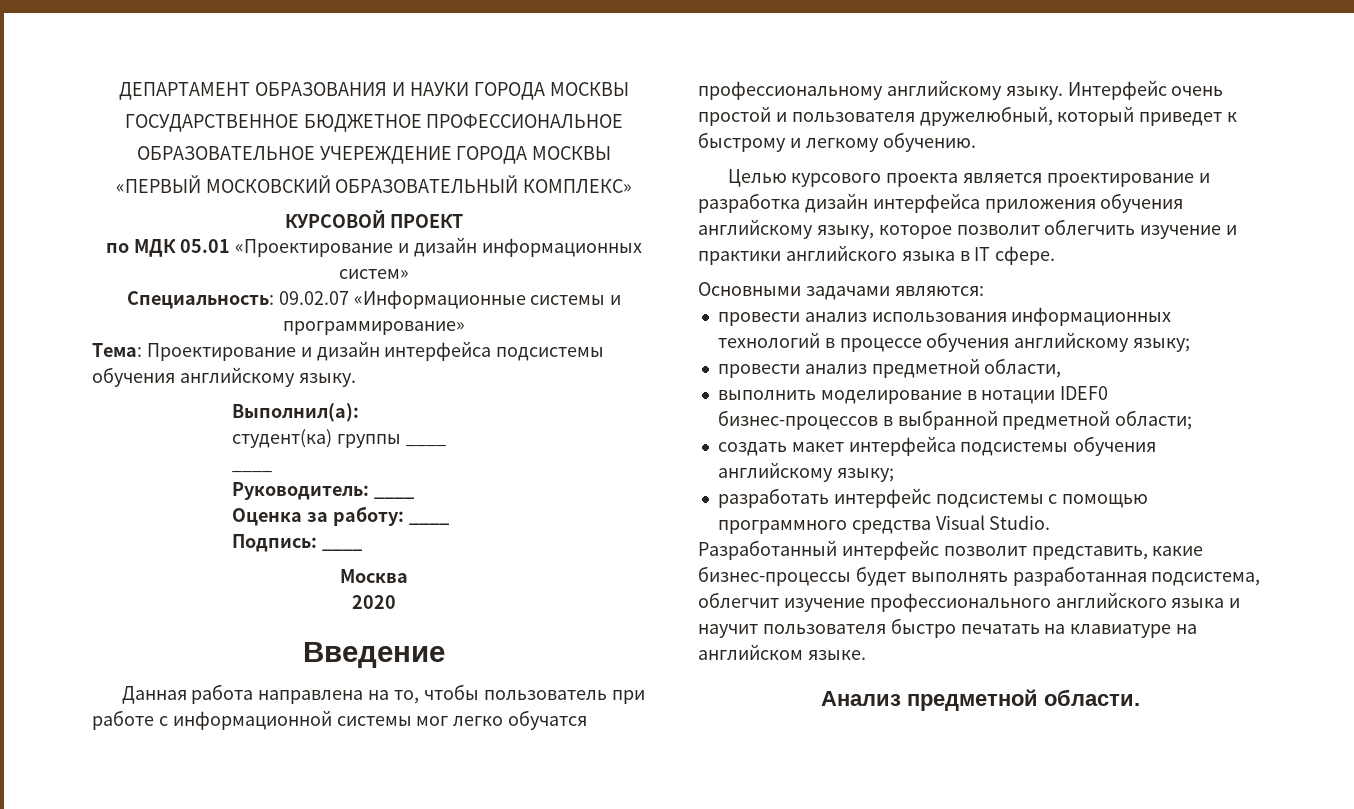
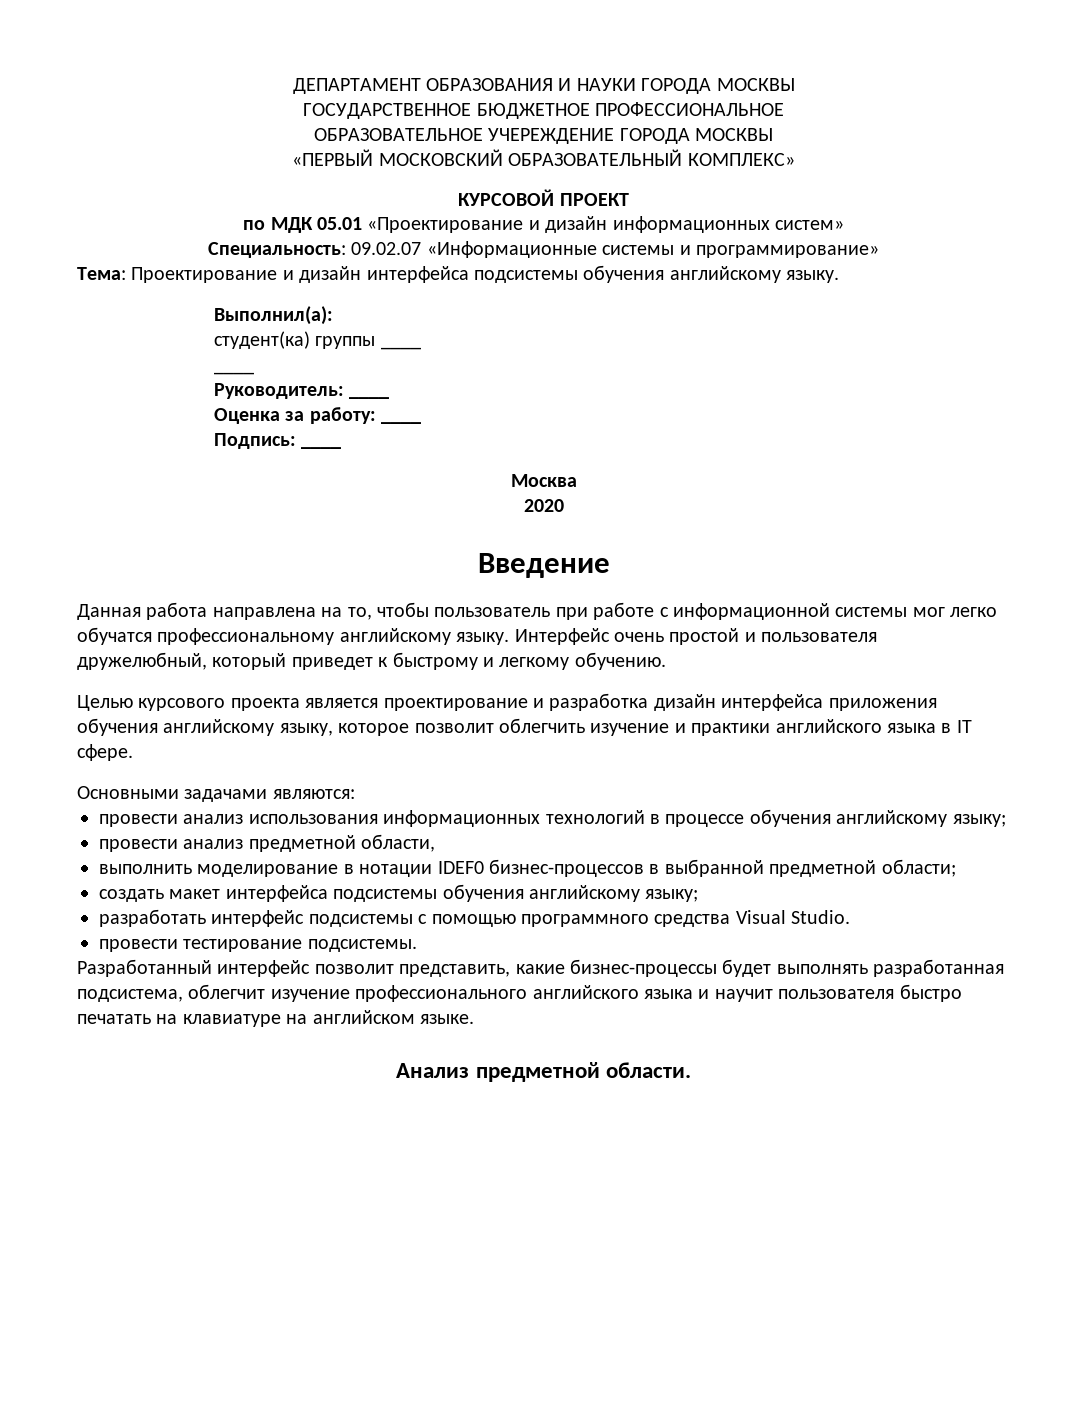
(1051, 522) none -> [99,939,417,952] // провести тестирование подсистемы.

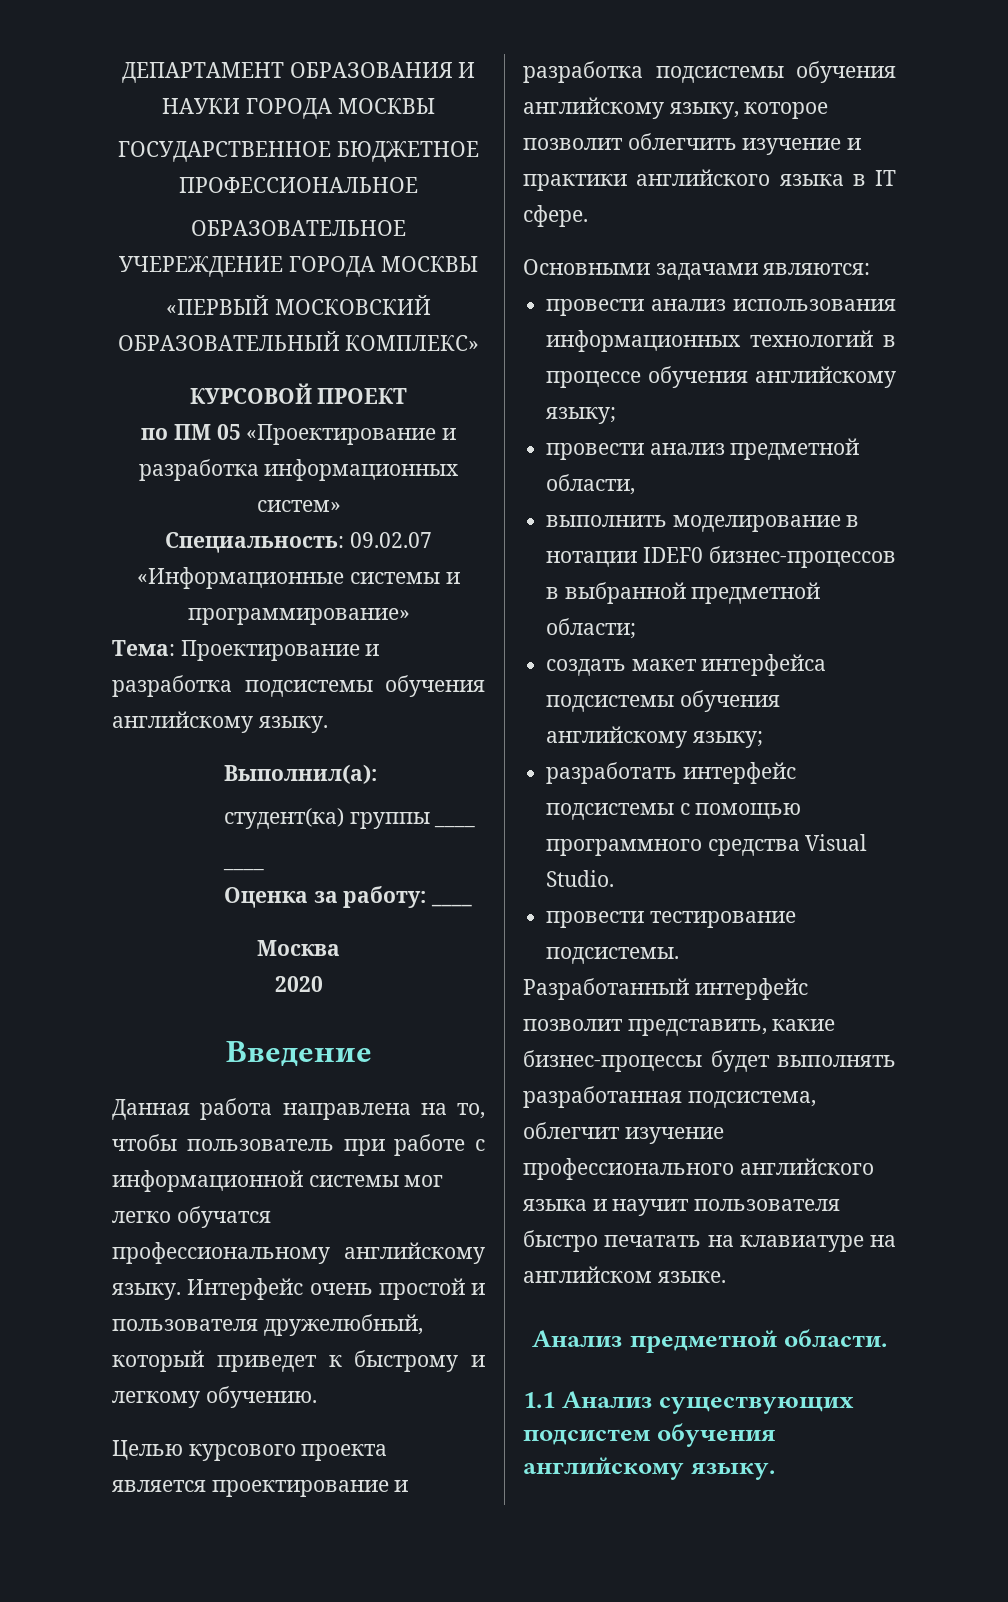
[270,217,362,233] МДК 05.01 -> [173,424,241,440] ПМ 05
[545,216,608,233] дизайн -> [138,459,259,481] разработка
[299,266,469,283] дизайн интерфейса -> [112,675,232,697] разработка
[213,383,390,399] // Руководитель: ____ -> (264, 869) none
[213,433,342,449] // Подпись: ____ -> (472, 905) none
[653,694,937,711] дизайн интерфейса приложения -> [655,66,784,83] подсистемы
(691, 1070) none -> [523,1391,855,1414] [523,1423,777,1447] [523,1457,776,1480] // 1.1 Анализ существующих подсистем обучения английскому языку.

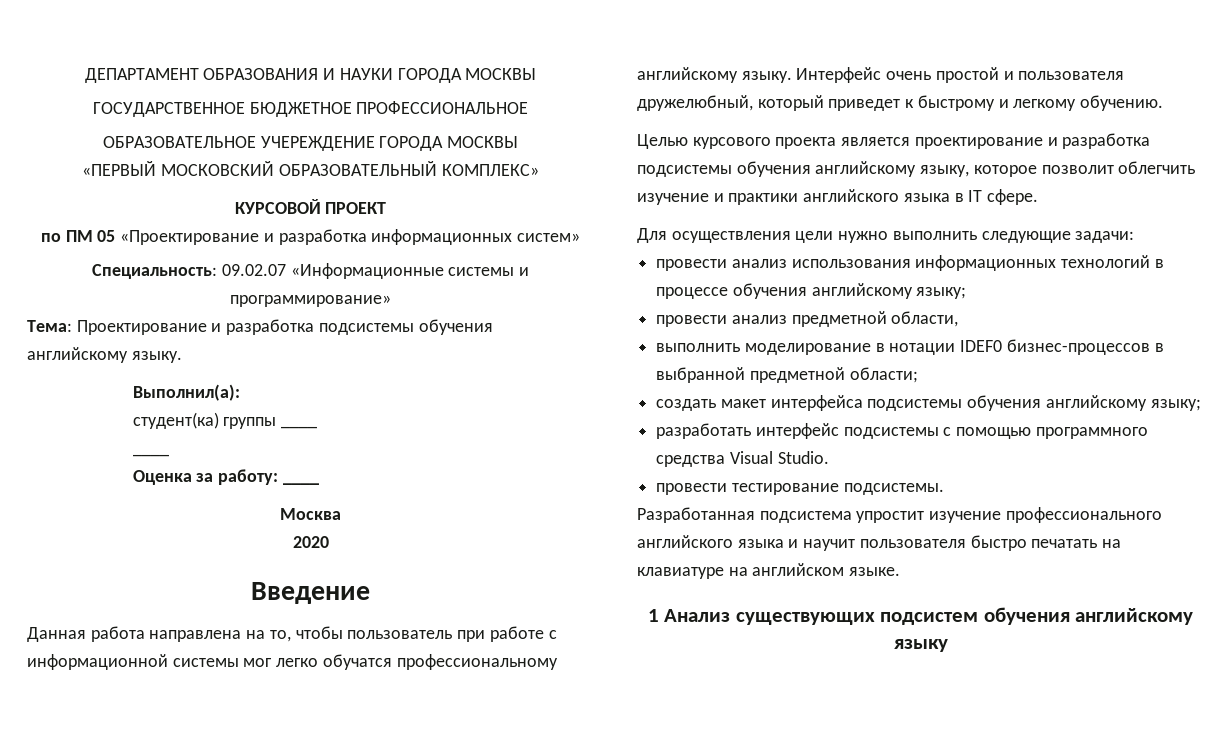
[523,259,871,280] Основными задачами являются: -> [637,228,1135,243] Для осуществления цели нужно выполнить следующие задачи:
[523,978,808,1000] [523,1019,836,1036] [523,1050,896,1072] [523,1086,816,1108] [523,1122,620,1139] Разработанный интерфейс позволит представить, какие бизнес-процессы будет выполнять разработанная подсистема, облегчит -> [637,507,925,523] Разработанная подсистема упростит
[532,1329,887,1353] [523,1392,555,1408] Анализ предметной области. // 1.1 -> [647,609,659,622] 1
[691,1463,776,1480] языку. -> [893,639,948,652] языку

